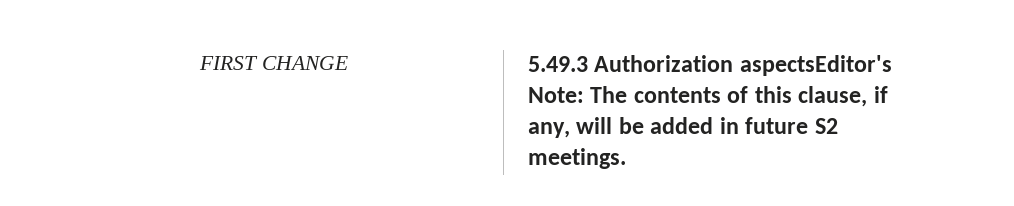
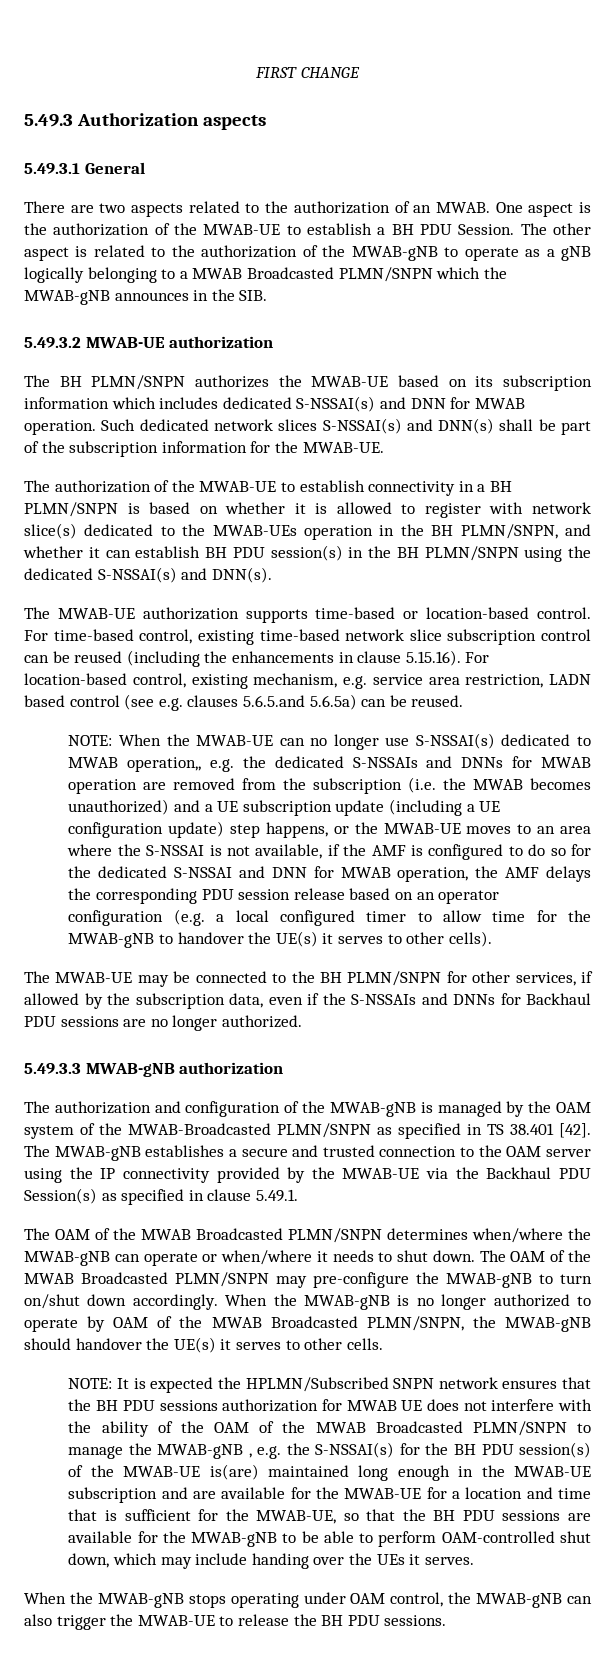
[739,55,892,76] [528,86,888,107] [528,117,838,138] [528,148,626,169] aspectsEditor's Note: The contents of this clause, if any, will be added in future S2 meetings. -> [202,115,266,130] [24,162,145,174] [24,201,591,217] [24,223,591,236] [24,245,591,261] [24,267,507,283] [24,289,268,305] [24,336,274,348] [24,375,592,391] [24,396,525,412] [24,418,591,435] [24,441,384,457] [24,480,512,496] [24,502,591,518] [24,523,591,540] [23,545,591,562] [24,567,272,583] [24,607,591,623] [24,629,591,645] [24,650,490,667] [24,673,591,689] [24,694,464,711] [68,733,592,750] [68,756,592,772] [68,777,591,794] [68,799,501,816] [68,821,591,838] [67,844,592,860] [68,866,591,882] [68,888,500,904] [68,909,591,926] [68,931,492,948] [24,971,593,987] [24,993,591,1009] [24,1015,302,1031] [24,1062,284,1077] [24,1101,591,1117] [24,1123,591,1139] [24,1145,591,1161] [24,1167,591,1183] [24,1188,298,1205] [24,1228,591,1243] [24,1250,591,1266] [24,1272,592,1288] [24,1294,591,1310] [24,1316,591,1332] [24,1337,383,1353] [68,1377,591,1393] [68,1399,592,1412] [68,1421,591,1437] [68,1442,591,1459] [68,1464,591,1481] [68,1487,591,1503] [68,1509,591,1524] [68,1531,592,1547] [68,1553,474,1569] [24,1592,592,1608] [24,1614,447,1630] aspects // 5.49.3.1 General // There are two aspects related to the authorization of an MWAB. One aspect is the authorization of the MWAB-UE to establish a BH PDU Session. The other aspect is related to the authorization of the MWAB-gNB to operate as a gNB logically belonging to a MWAB Broadcasted PLMN/SNPN which the MWAB-gNB announces in the SIB. // 5.49.3.2 MWAB-UE authorization // The BH PLMN/SNPN authorizes the MWAB-UE based on its subscription information which includes dedicated S-NSSAI(s) and DNN for MWAB operation. Such dedicated network slices S-NSSAI(s) and DNN(s) shall be part of the subscription information for the MWAB-UE. // The authorization of the MWAB-UE to establish connectivity in a BH PLMN/SNPN is based on whether it is allowed to register with network slice(s) dedicated to the MWAB-UEs operation in the BH PLMN/SNPN, and whether it can establish BH PDU session(s) in the BH PLMN/SNPN using the dedicated S-NSSAI(s) and DNN(s). // The MWAB-UE authorization supports time-based or location-based control. For time-based control, existing time-based network slice subscription control can be reused (including the enhancements in clause 5.15.16). For location-based control, existing mechanism, e.g. service area restriction, LADN based control (see e.g. clauses 5.6.5.and 5.6.5a) can be reused. // NOTE: When the MWAB-UE can no longer use S-NSSAI(s) dedicated to MWAB operation,, e.g. the dedicated S-NSSAIs and DNNs for MWAB operation are removed from the subscription (i.e. the MWAB becomes unauthorized) and a UE subscription update (including a UE configuration update) step happens, or the MWAB-UE moves to an area where the S-NSSAI is not available, if the AMF is configured to do so for the dedicated S-NSSAI and DNN for MWAB operation, the AMF delays the corresponding PDU session release based on an operator configuration (e.g. a local configured timer to allow time for the MWAB-gNB to handover the UE(s) it serves to other cells). // The MWAB-UE may be connected to the BH PLMN/SNPN for other services, if allowed by the subscription data, even if the S-NSSAIs and DNNs for Backhaul PDU sessions are no longer authorized. // 5.49.3.3 MWAB-gNB authorization // The authorization and configuration of the MWAB-gNB is managed by the OAM system of the MWAB-Broadcasted PLMN/SNPN as specified in TS 38.401 [42]. The MWAB-gNB establishes a secure and trusted connection to the OAM server using the IP connectivity provided by the MWAB-UE via the Backhaul PDU Session(s) as specified in clause 5.49.1. // The OAM of the MWAB Broadcasted PLMN/SNPN determines when/where the MWAB-gNB can operate or when/where it needs to shut down. The OAM of the MWAB Broadcasted PLMN/SNPN may pre-configure the MWAB-gNB to turn on/shut down accordingly. When the MWAB-gNB is no longer authorized to operate by OAM of the MWAB Broadcasted PLMN/SNPN, the MWAB-gNB should handover the UE(s) it serves to other cells. // NOTE: It is expected the HPLMN/Subscribed SNPN network ensures that the BH PDU sessions authorization for MWAB UE does not interfere with the ability of the OAM of the MWAB Broadcasted PLMN/SNPN to manage the MWAB-gNB , e.g. the S-NSSAI(s) for the BH PDU session(s) of the MWAB-UE is(are) maintained long enough in the MWAB-UE subscription and are available for the MWAB-UE for a location and time that is sufficient for the MWAB-UE, so that the BH PDU sessions are available for the MWAB-gNB to be able to perform OAM-controlled shut down, which may include handing over the UEs it serves. // When the MWAB-gNB stops operating under OAM control, the MWAB-gNB can also trigger the MWAB-UE to release the BH PDU sessions.

